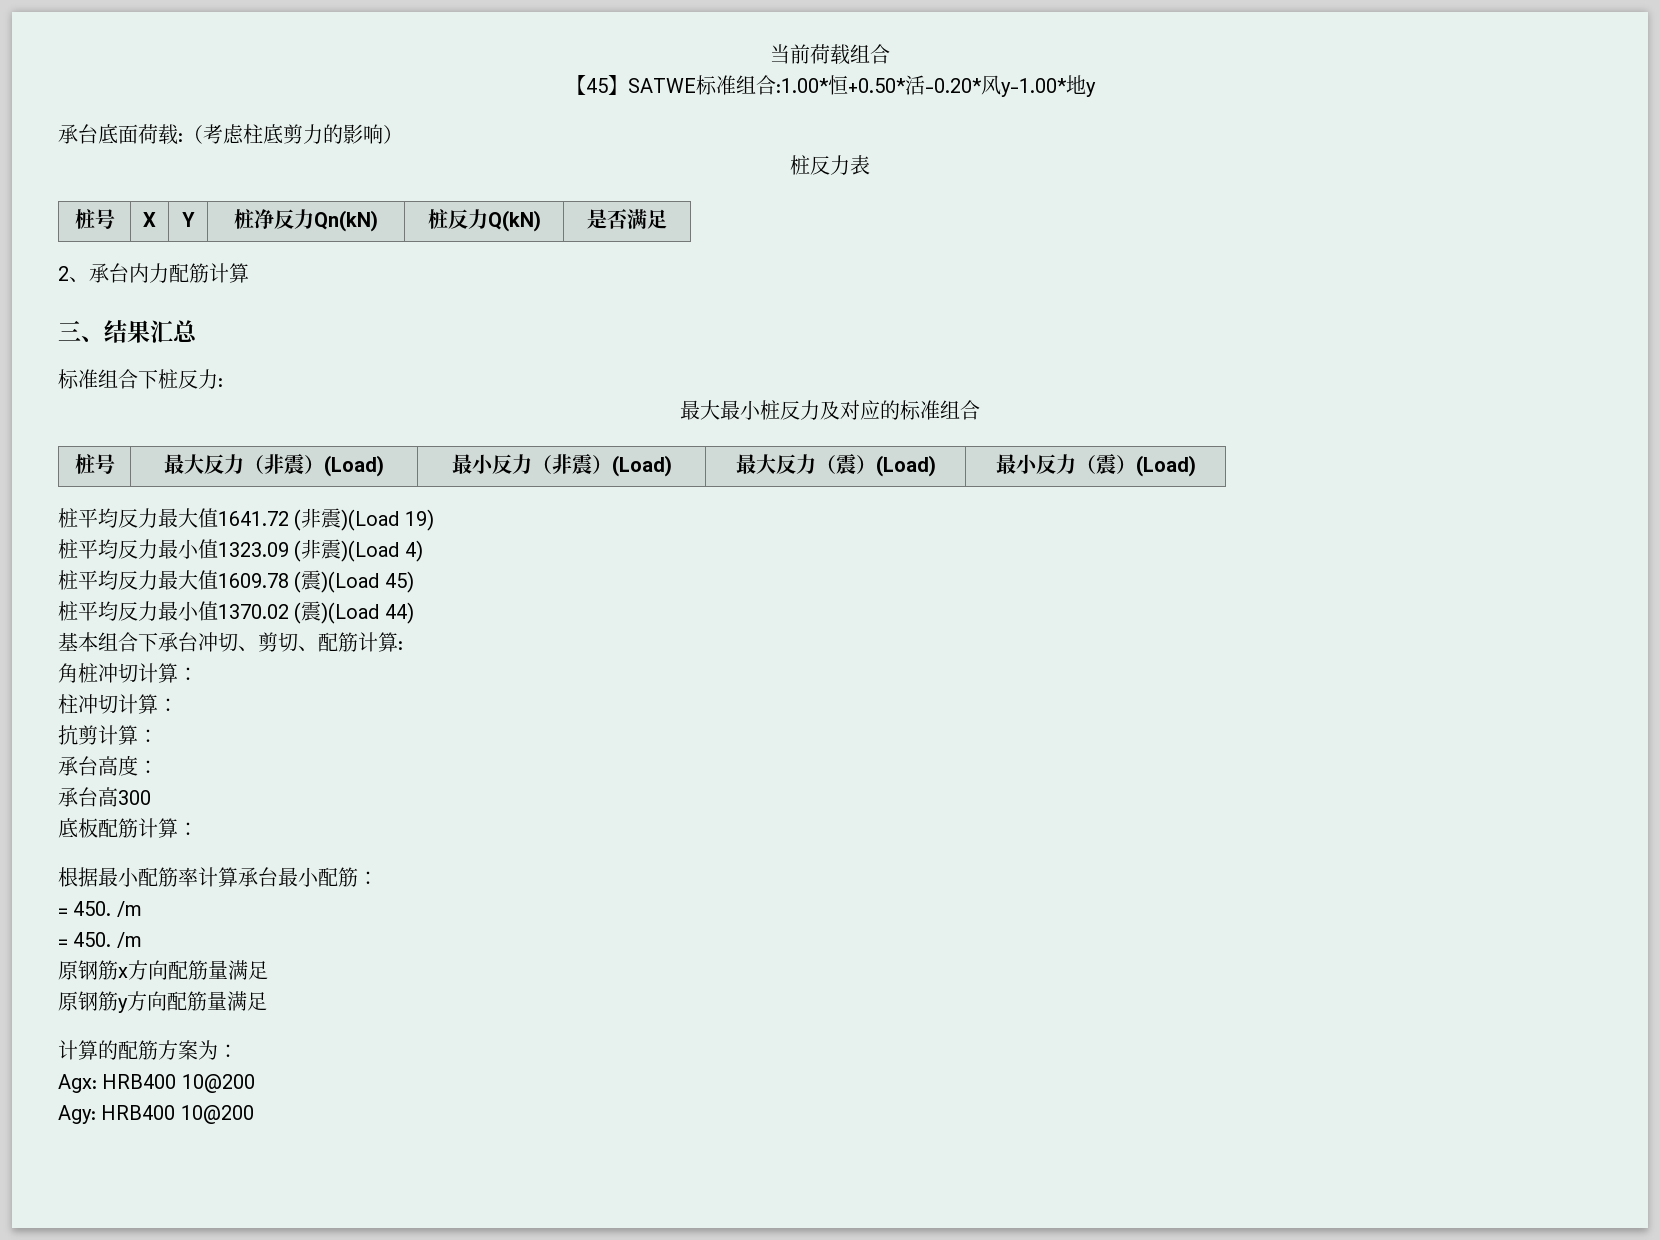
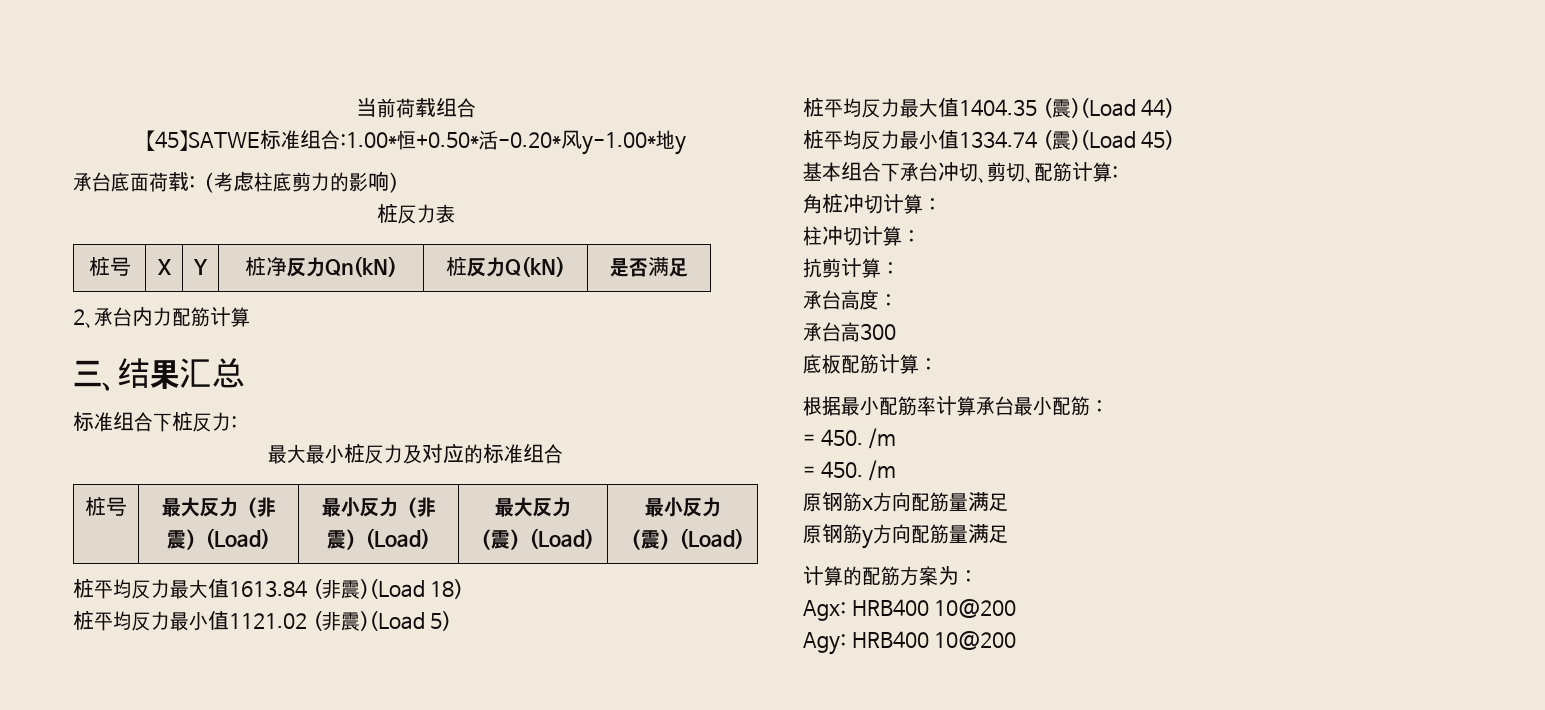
[218,508,434,531] [58,539,423,562] [58,570,414,593] [58,601,414,624] 1641.72 (非震)(Load 19) // 桩平均反力最小值1323.09 (非震)(Load 4) // 桩平均反力最大值1609.78 (震)(Load 45) // 桩平均反力最小值1370.02 (震)(Load 44) -> [229,579,464,599] [73,610,452,631] [803,97,1175,118] [803,129,1175,150] 1613.84 (非震)(Load 18) // 桩平均反力最小值1121.02 (非震)(Load 5) // 桩平均反力最大值1404.35 (震)(Load 44) // 桩平均反力最小值1334.74 (震)(Load 45)

